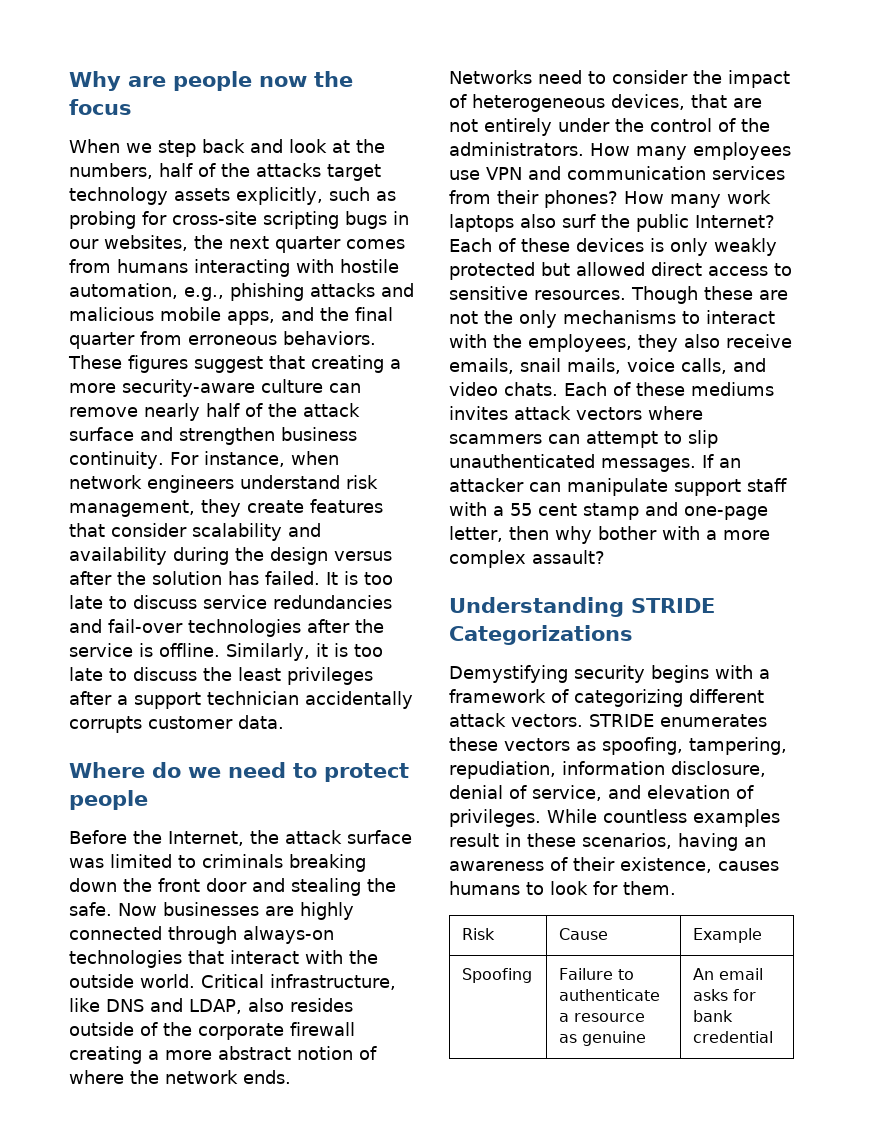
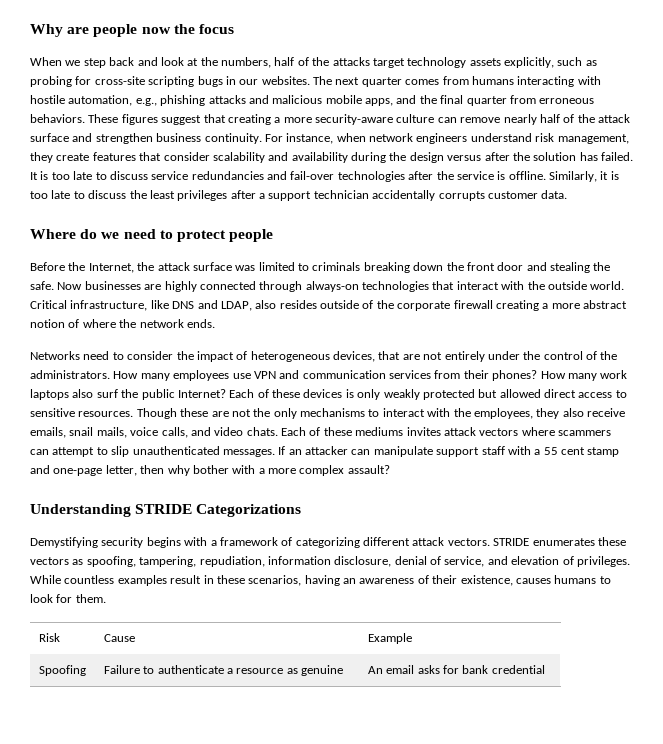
[104,235,223,251] websites, the -> [261,76,332,85] websites. The

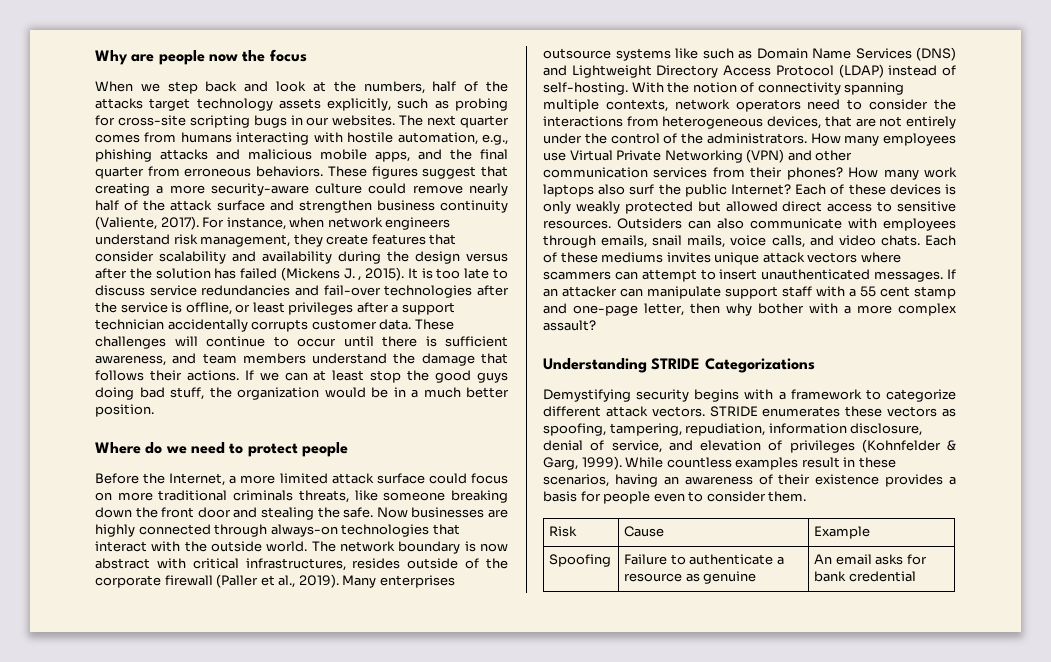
[437,117,457,123] can -> [368,183,407,194] could
[204,133,262,144] continuity. -> [440,200,508,213] [95,216,199,230] continuity (Valiente, 2017).
[601,152,633,161] failed. -> [240,267,405,281] failed (Mickens J. , 2015).
[508,171,619,182] [30,190,147,199] offline. Similarly, it is too late to discuss the -> [185,302,251,315] offline, or
(568, 194) none -> [414,319,454,330] [95,336,508,349] [95,353,508,366] [95,370,509,383] [95,387,509,400] [95,404,154,417] These challenges will continue to occur until there is sufficient awareness, and team members understand the damage that follows their actions. If we can at least stop the good guys doing bad stuff, the organization would be in a much better position.
[137,262,361,271] the attack surface was limited to criminals -> [229,473,508,484] [95,490,446,503] a more limited attack surface could focus on more traditional criminals threats, like someone
[30,300,277,311] Critical infrastructure, like DNS and LDAP, also -> [311,541,508,554] [95,558,346,571] The network boundary is now abstract with critical infrastructures,
[495,300,627,311] [30,319,215,328] [30,351,80,360] creating a more abstract notion of where the network ends. // Networks -> [216,574,455,588] [543,47,956,61] [543,64,956,78] [543,82,905,95] [543,99,801,112] (Paller et al., 2019). Many enterprises outsource systems like such as Domain Name Services (DNS) and Lightweight Directory Access Protocol (LDAP) instead of self-hosting. With the notion of connectivity spanning multiple contexts, network operators
[196,351,248,362] impact of -> [543,116,659,127] interactions from
[253,370,300,379] VPN and -> [569,149,853,163] Virtual Private Networking (VPN) and other
[136,408,625,419] Though these are not the only mechanisms to interact with the employees, they also receive -> [617,218,956,231] [543,235,596,248] Outsiders can also communicate with employees through
(441, 431) none -> [714,252,760,265] unique
[111,446,130,457] slip -> [719,269,758,280] insert
[281,537,360,548] of categorizing -> [865,389,956,402] to categorize
[576,556,630,567] privileges. -> [789,439,956,453] [543,456,622,470] privileges (Kohnfelder & Garg, 1999).
[460,575,611,586] [30,594,73,603] existence, causes humans to look for -> [815,474,956,487] [543,491,766,504] existence provides a basis for people even to consider

